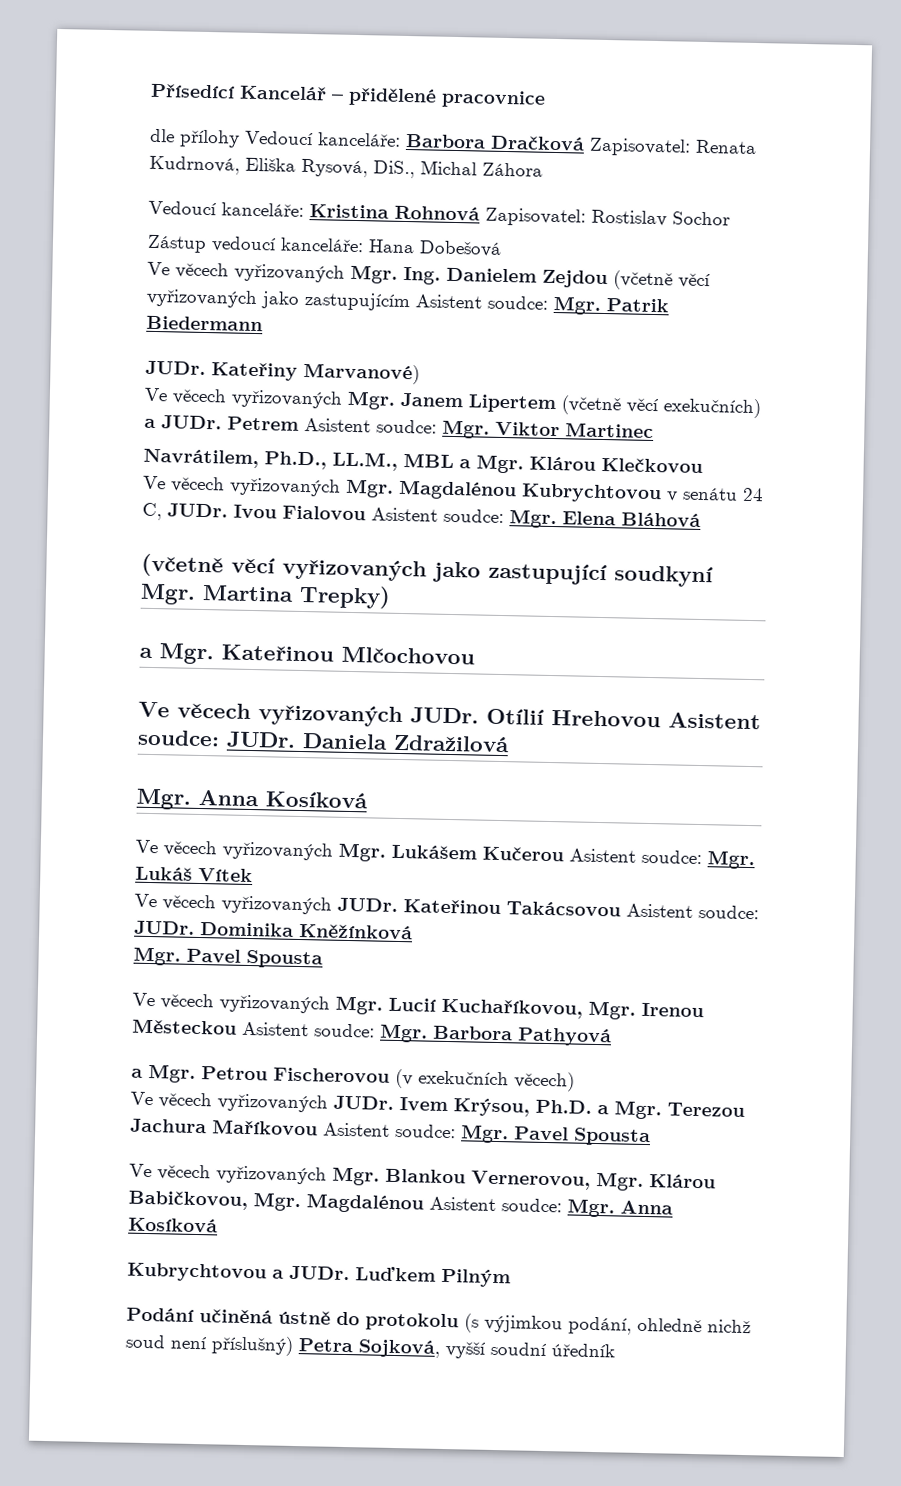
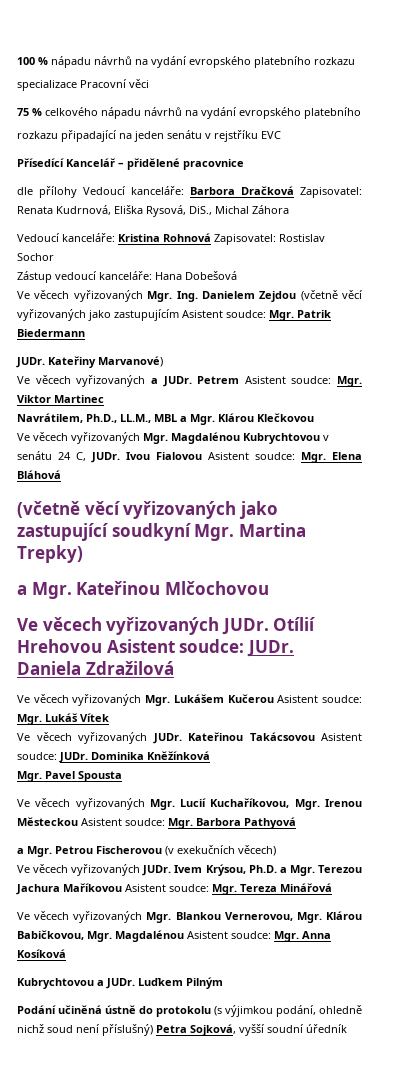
(150, 91) none -> [17,56,355,68] [17,79,149,91] [17,107,361,119] [17,130,281,142] 100 % nápadu návrhů na vydání evropského platebního rozkazu // specializace Pracovní věci // 75 % celkového nápadu návrhů na vydání evropského platebního // rozkazu připadající na jeden senátu v rejstříku EVC //
[347,390,761,419] Mgr. Janem Lipertem (včetně věcí exekučních) -> (146, 381) none
[136,788,368,810] // Mgr. Anna Kosíková -> (174, 668) none
[514,1126,651,1147] Pavel Spousta -> [240,883,332,892] Tereza Minářová

